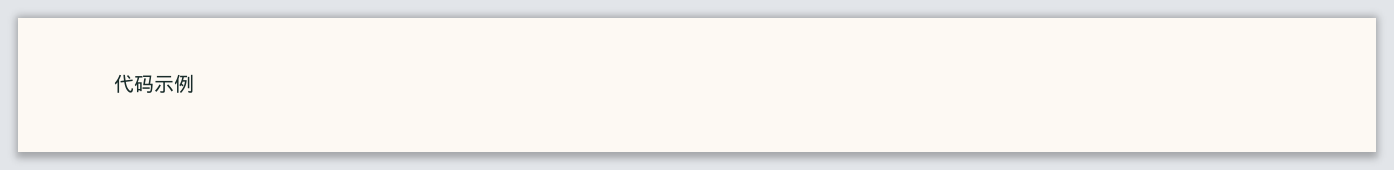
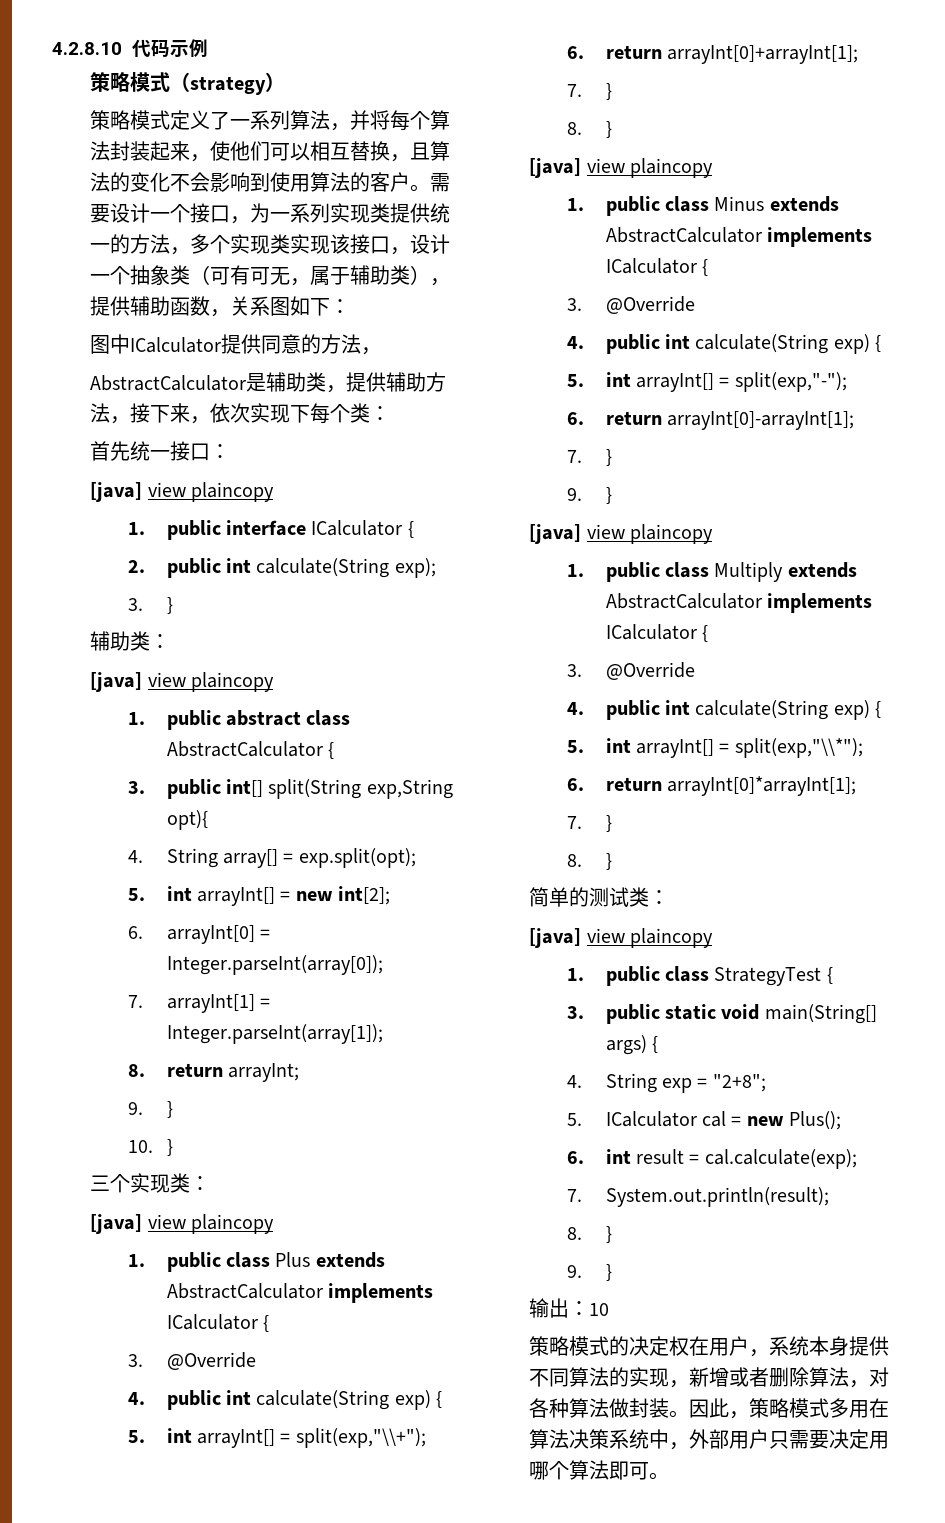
(114, 83) none -> [52,42,122,55] 4.2.8.10
(194, 83) none -> [90,71,286,95] [90,110,451,131] [90,141,451,162] [90,172,451,192] [90,203,451,224] [90,234,451,255] [90,265,451,286] [90,296,351,317] [90,334,382,355] [90,372,447,393] [90,403,391,424] [90,441,231,461] [90,482,275,502] [128,520,414,540] [128,558,436,578] [128,597,173,614] [90,631,171,651] [90,672,275,692] [128,710,351,730] [166,741,335,759] [128,779,453,799] [166,810,208,830] [128,848,416,868] [128,886,391,906] [128,925,271,944] [166,955,383,975] [128,994,271,1013] [166,1024,383,1044] [128,1063,300,1082] [128,1101,173,1118] [128,1139,173,1156] [90,1173,211,1193] [90,1214,275,1234] [128,1252,385,1272] [166,1283,434,1303] [166,1314,270,1332] [128,1352,256,1370] [128,1390,443,1410] [128,1428,426,1448] [567,45,859,64] [567,83,612,100] [567,121,612,138] [529,158,714,178] [567,196,839,216] [605,227,873,247] [605,258,709,276] [567,296,695,314] [567,334,882,354] [567,372,847,392] [567,411,855,430] [567,449,612,466] [567,487,612,504] [529,524,714,544] [567,562,857,582] [605,593,873,613] [605,624,709,642] [567,662,695,680] [567,700,882,720] [567,738,863,758] [567,776,857,796] [567,815,612,832] [567,853,612,870] [529,887,670,907] [529,928,714,948] [567,966,833,986] [567,1004,877,1024] [605,1035,659,1055] [567,1073,766,1093] [567,1111,842,1130] [567,1149,857,1169] [567,1187,829,1207] [567,1226,612,1243] [567,1264,612,1281] [529,1298,610,1318] [529,1336,890,1357] [529,1367,890,1388] [529,1398,890,1419] [529,1429,890,1450] [529,1460,670,1480] // 策略模式（strategy） // 策略模式定义了一系列算法，并将每个算法封装起来，使他们可以相互替换，且算法的变化不会影响到使用算法的客户。需要设计一个接口，为一系列实现类提供统一的方法，多个实现类实现该接口，设计一个抽象类（可有可无，属于辅助类），提供辅助函数，关系图如下： // 图中ICalculator提供同意的方法， // AbstractCalculator是辅助类，提供辅助方法，接下来，依次实现下每个类： // 首先统一接口： // [java] view plaincopy // 1. public interface ICalculator { // 2. public int calculate(String exp); // 3. } // 辅助类： // [java] view plaincopy // 1. public abstract class AbstractCalculator { // 3. public int[] split(String exp,String opt){ // 4. String array[] = exp.split(opt); // 5. int arrayInt[] = new int[2]; // 6. arrayInt[0] = Integer.parseInt(array[0]); // 7. arrayInt[1] = Integer.parseInt(array[1]); // 8. return arrayInt; // 9. } // 10. } // 三个实现类： // [java] view plaincopy // 1. public class Plus extends AbstractCalculator implements ICalculator { // 3. @Override // 4. public int calculate(String exp) { // 5. int arrayInt[] = split(exp,"\\+"); // 6. return arrayInt[0]+arrayInt[1]; // 7. } // 8. } // [java] view plaincopy // 1. public class Minus extends AbstractCalculator implements ICalculator { // 3. @Override // 4. public int calculate(String exp) { // 5. int arrayInt[] = split(exp,"-"); // 6. return arrayInt[0]-arrayInt[1]; // 7. } // 9. } // [java] view plaincopy // 1. public class Multiply extends AbstractCalculator implements ICalculator { // 3. @Override // 4. public int calculate(String exp) { // 5. int arrayInt[] = split(exp,"\\*"); // 6. return arrayInt[0]*arrayInt[1]; // 7. } // 8. } // 简单的测试类： // [java] view plaincopy // 1. public class StrategyTest { // 3. public static void main(String[] args) { // 4. String exp = "2+8"; // 5. ICalculator cal = new Plus(); // 6. int result = cal.calculate(exp); // 7. System.out.println(result); // 8. } // 9. } // 输出：10 // 策略模式的决定权在用户，系统本身提供不同算法的实现，新增或者删除算法，对各种算法做封装。因此，策略模式多用在算法决策系统中，外部用户只需要决定用哪个算法即可。

